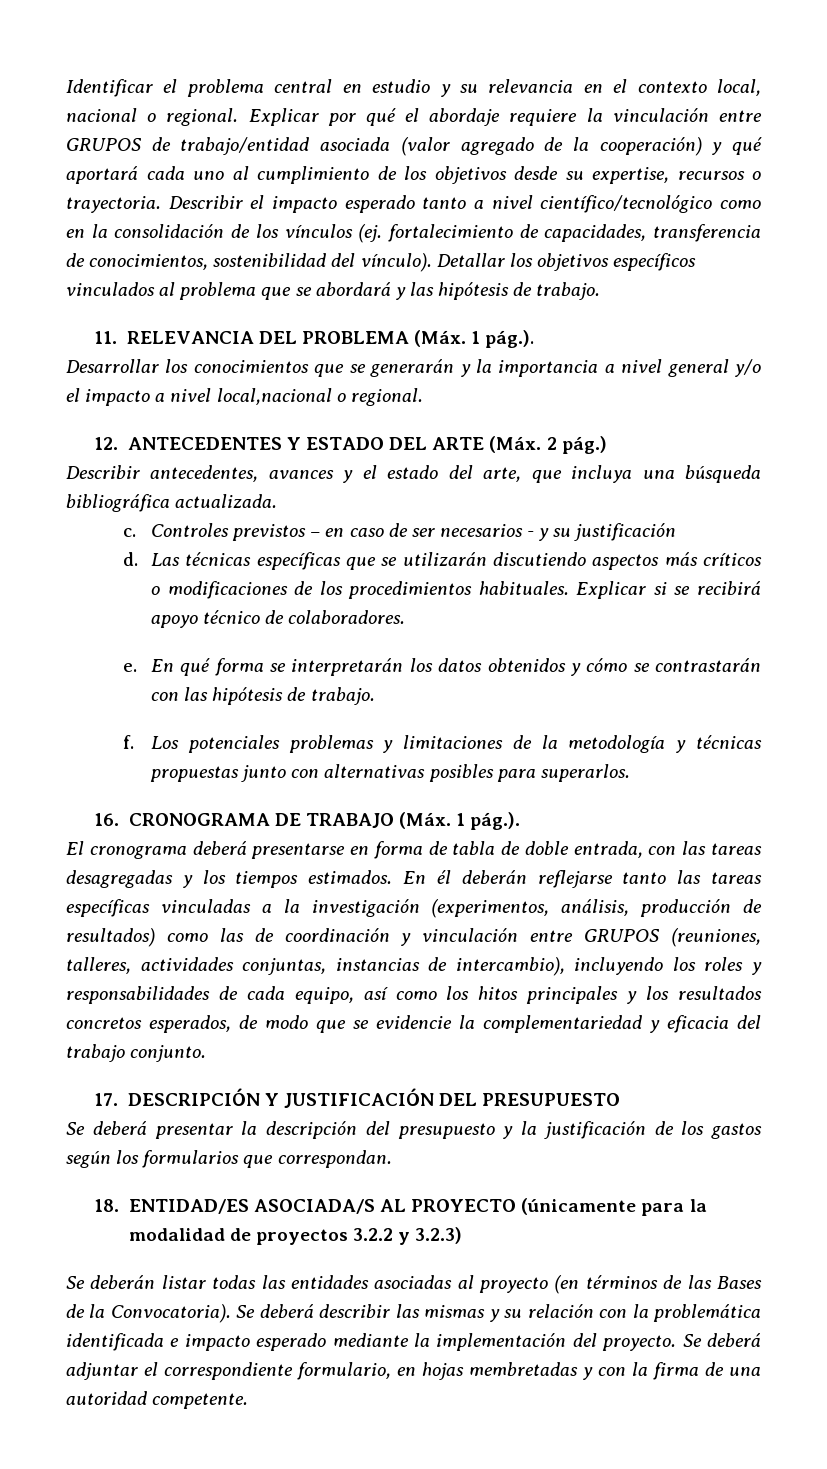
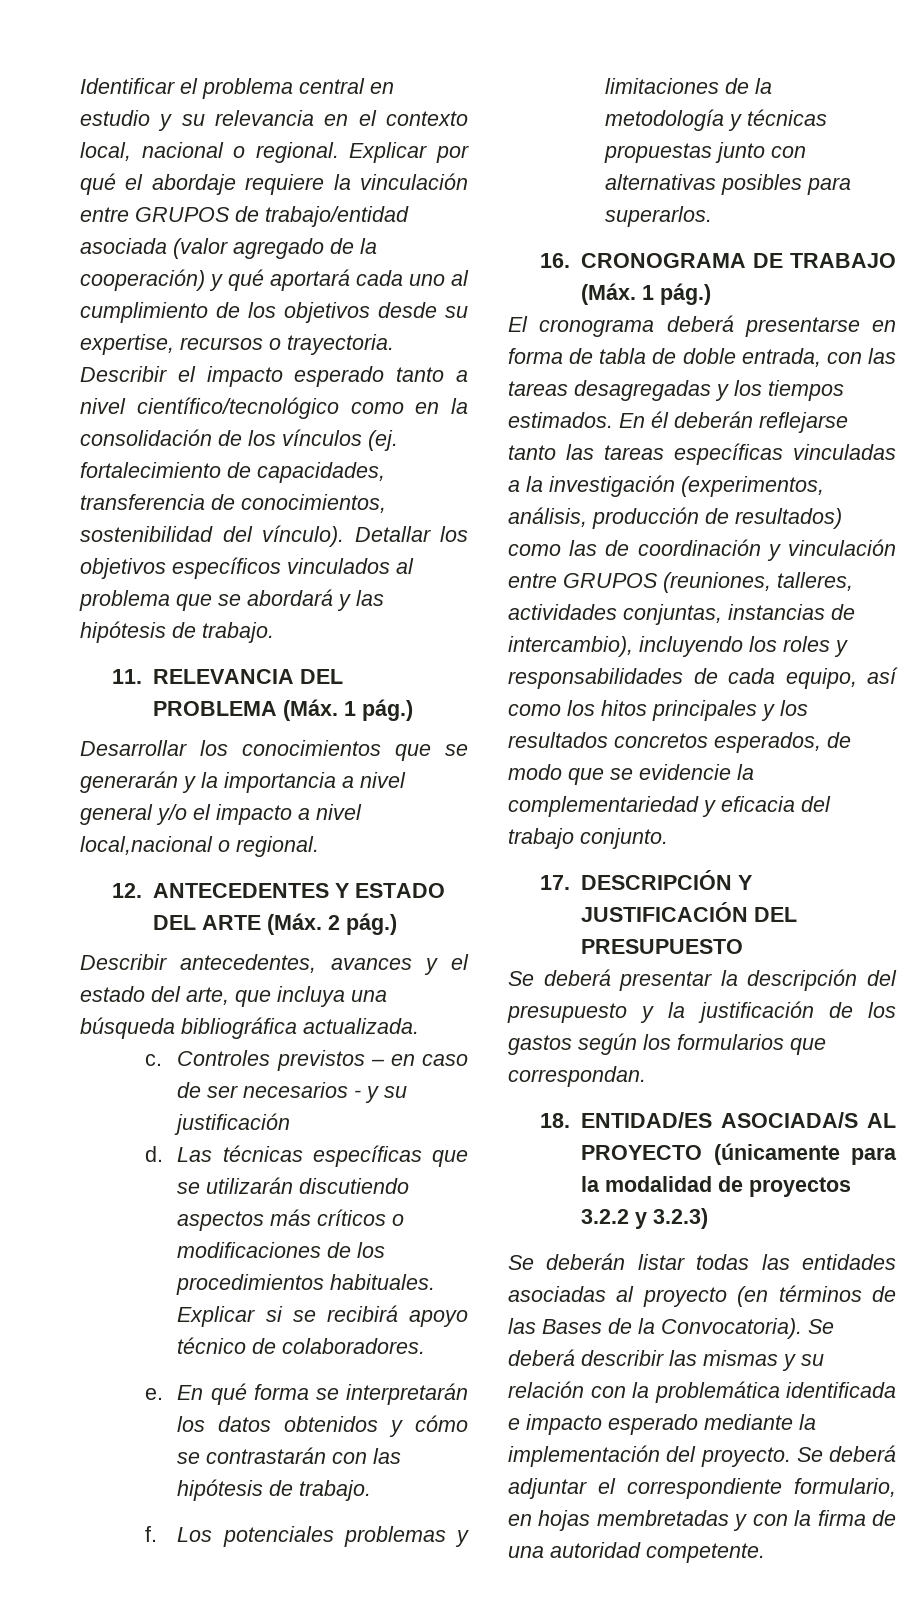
[485,330,535,348] pág.). -> [362,699,414,721] pág.)
[470,812,521,830] pág.). -> [660,283,712,305] pág.)

